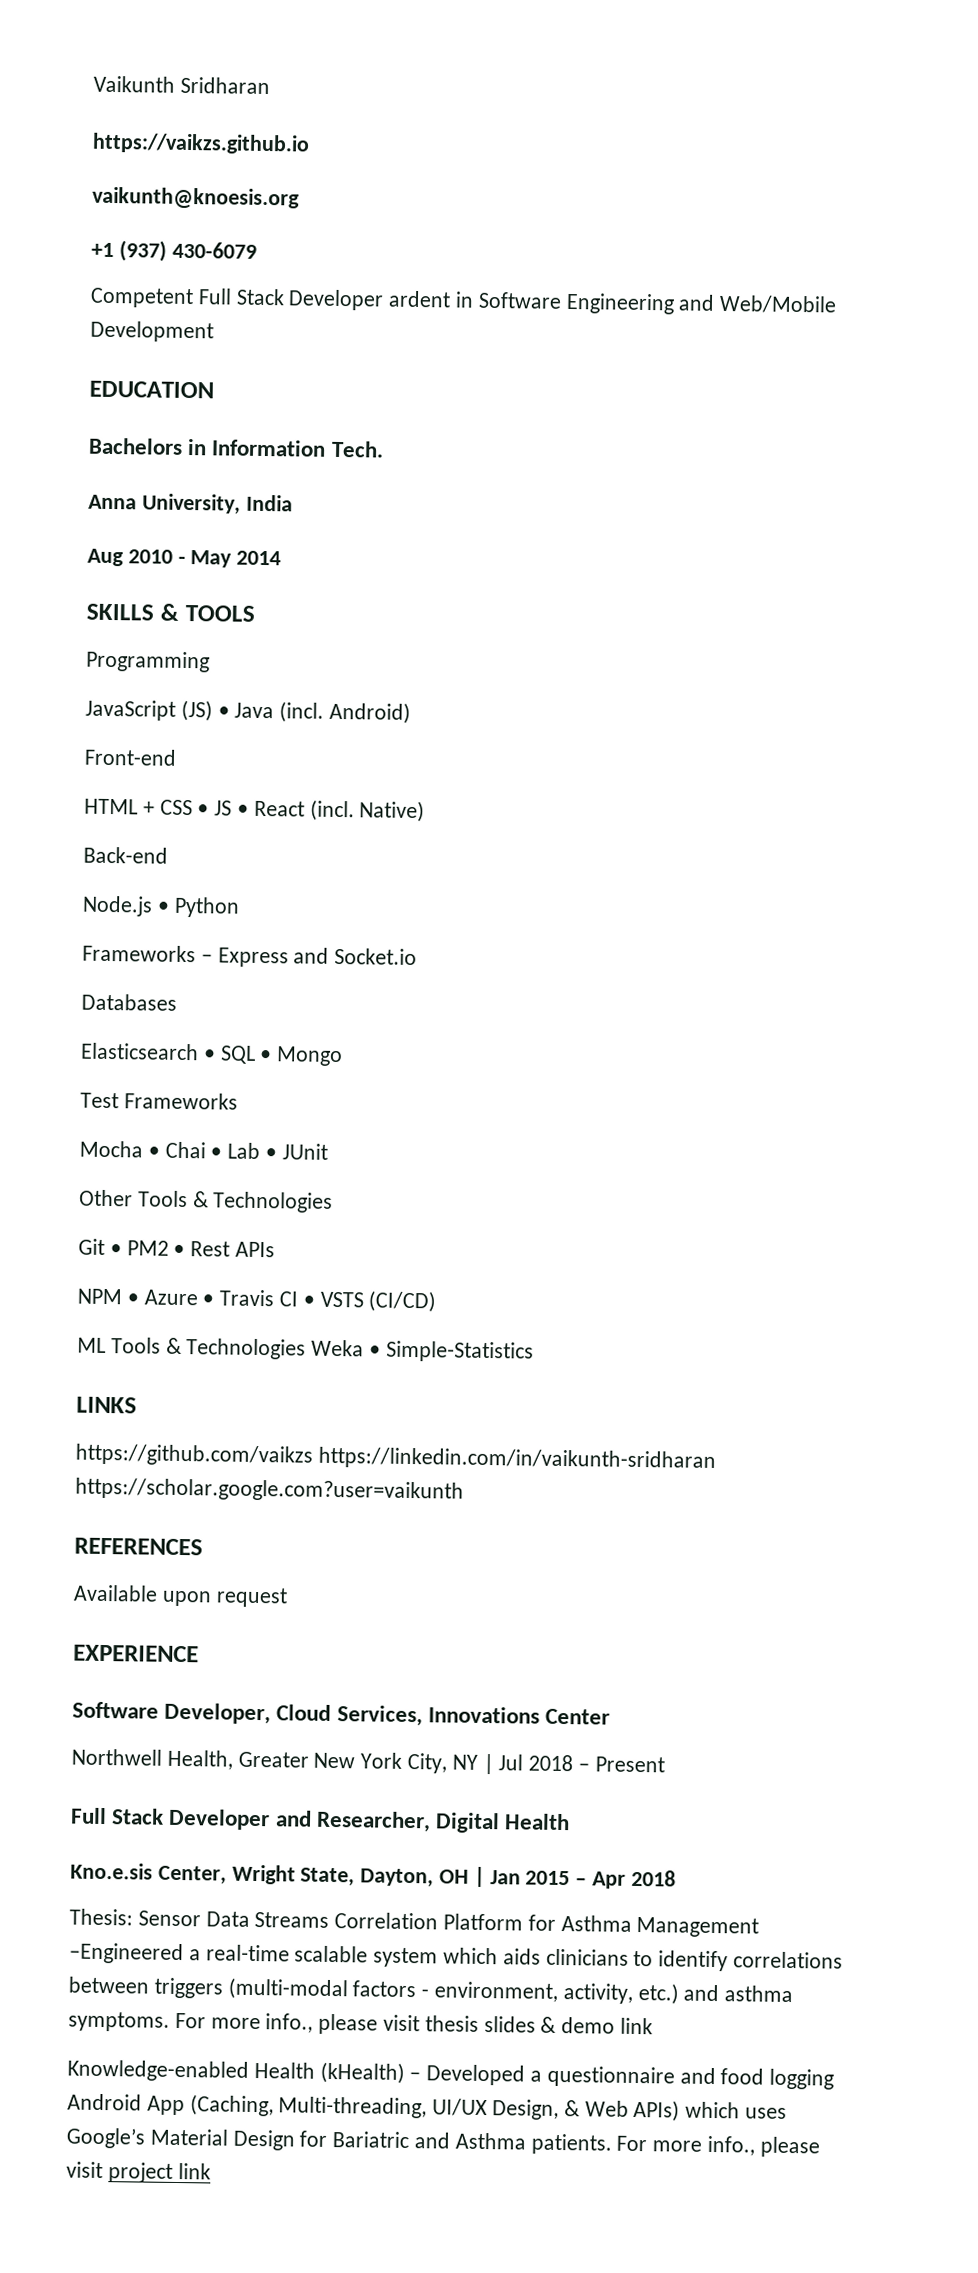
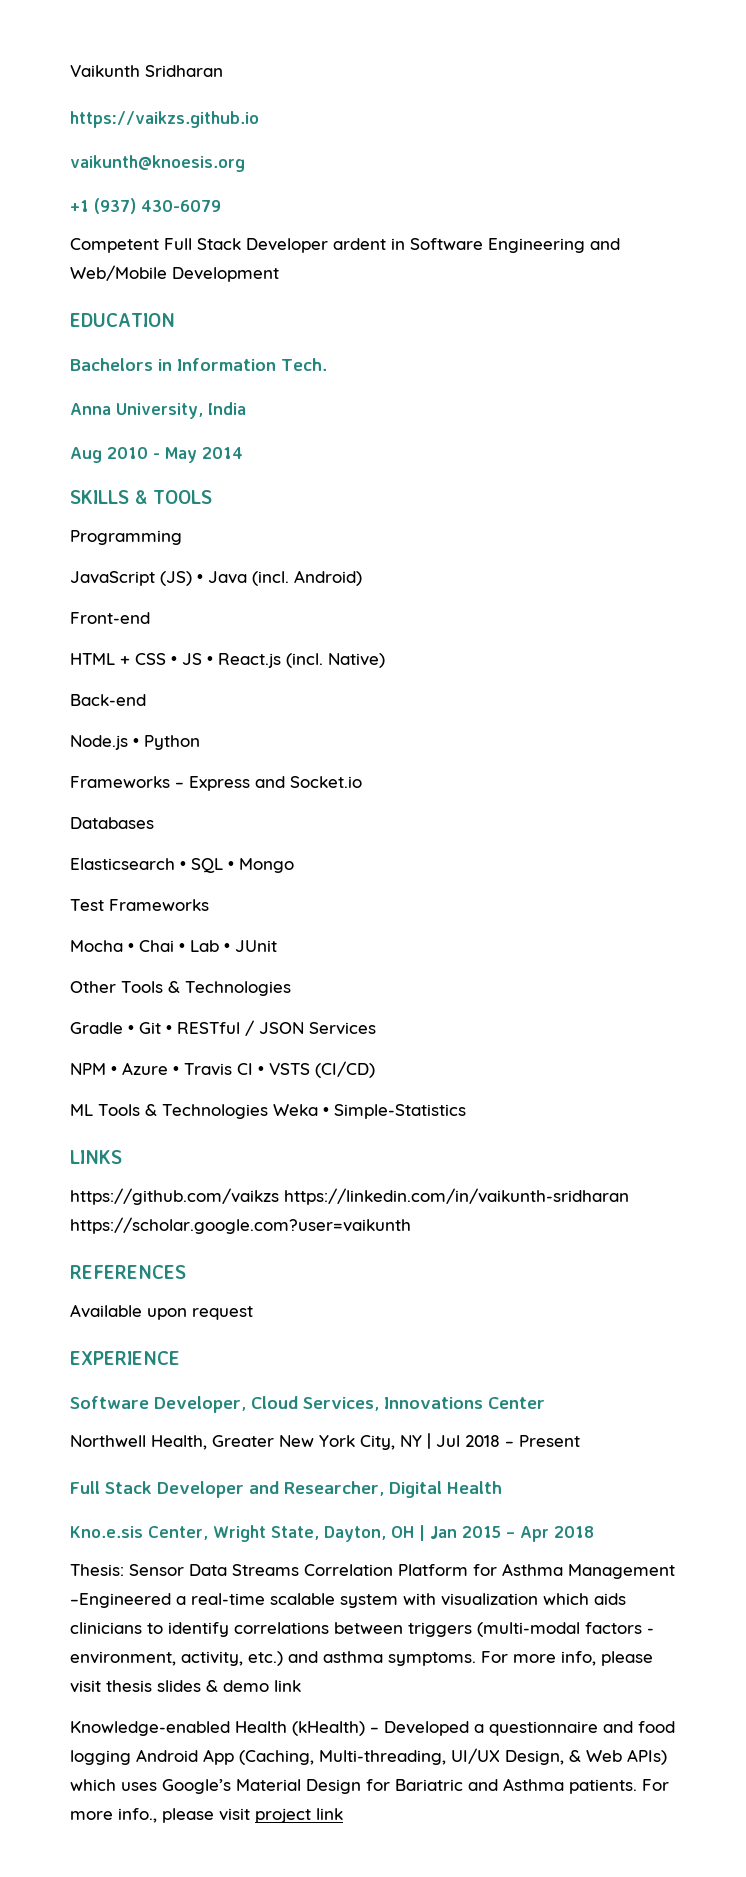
[253,800,305,817] React -> [218,653,281,668] React.js
[78,1238,276,1258] Git • PM2 • Rest APIs -> [70,1020,376,1036] Gradle • Git • RESTful / JSON Services
(439, 1957) none -> [403,1593,538,1606] with visualization
[265,2013,314,2033] info., -> [561,1651,596,1666] info,

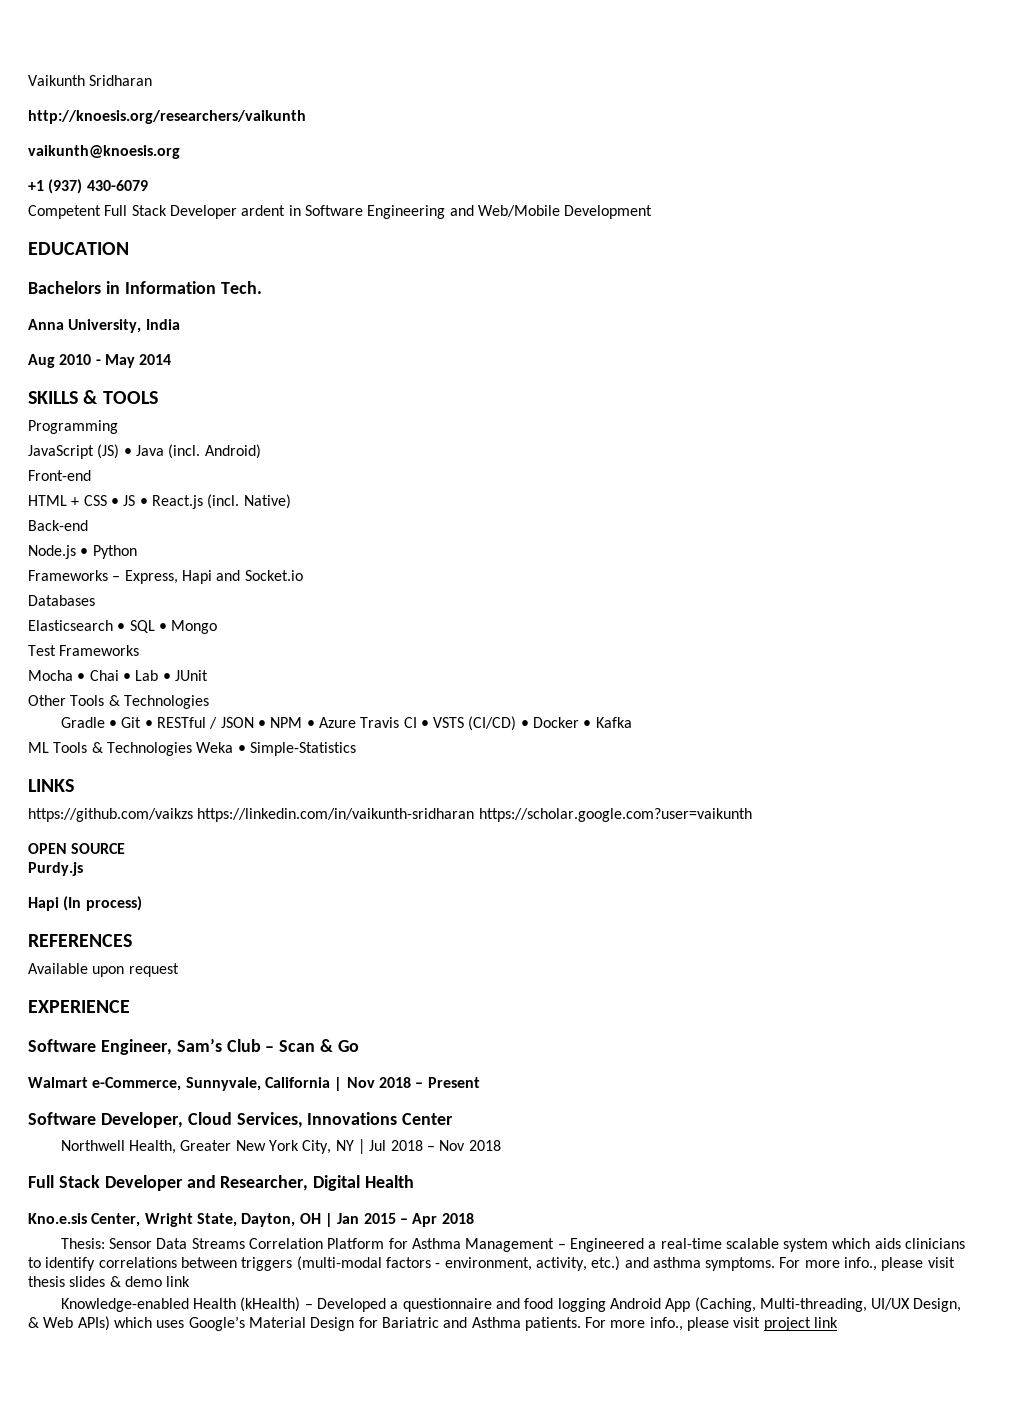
[70,111,259,128] https://vaikzs.github.io -> [28,110,306,124] http://knoesis.org/researchers/vaikunth
[189,776,250,791] Express -> [124,570,212,584] Express, Hapi
[309,1022,376,1035] Services // -> [257,720,266,728] •
[173,1066,179,1075] • -> (356, 722) none
(375, 1069) none -> [520,717,632,728] • Docker • Kafka
(411, 1225) none -> [28,843,126,854] [28,862,83,876] [28,896,142,911] // OPEN SOURCE // Purdy.js // Hapi (In process)
(180, 1358) none -> [28,1038,360,1055] [28,1077,480,1091] // Software Engineer, Sam’s Club – Scan & Go // Walmart e-Commerce, Sunnyvale, California | Nov 2018 – Present
[519,1435,580,1447] Present -> [439,1140,501,1151] Nov 2018
[70,1593,171,1608] –Engineered -> [557,1238,644,1252] – Engineered
[403,1593,538,1606] with visualization -> (829, 1245) none
[561,1651,596,1666] info, -> [844,1257,878,1271] info.,

